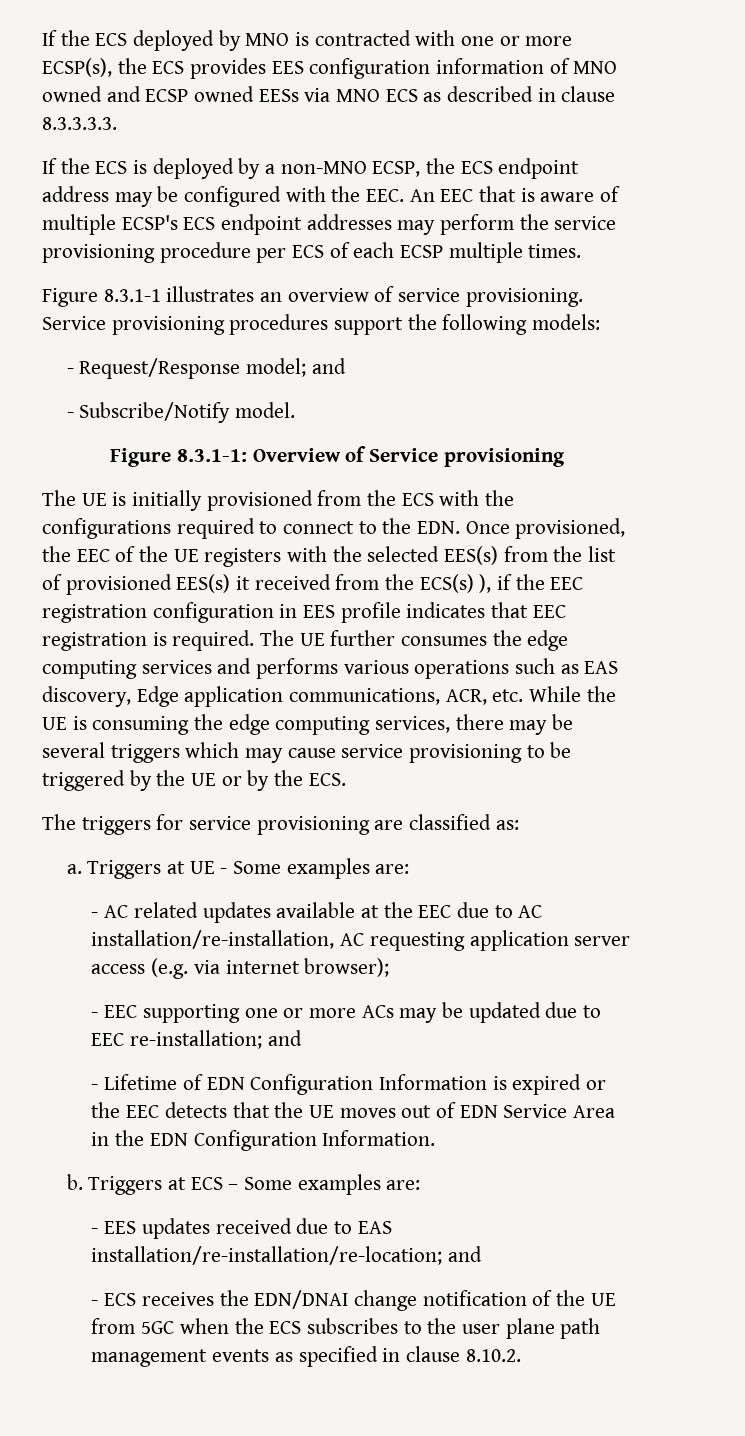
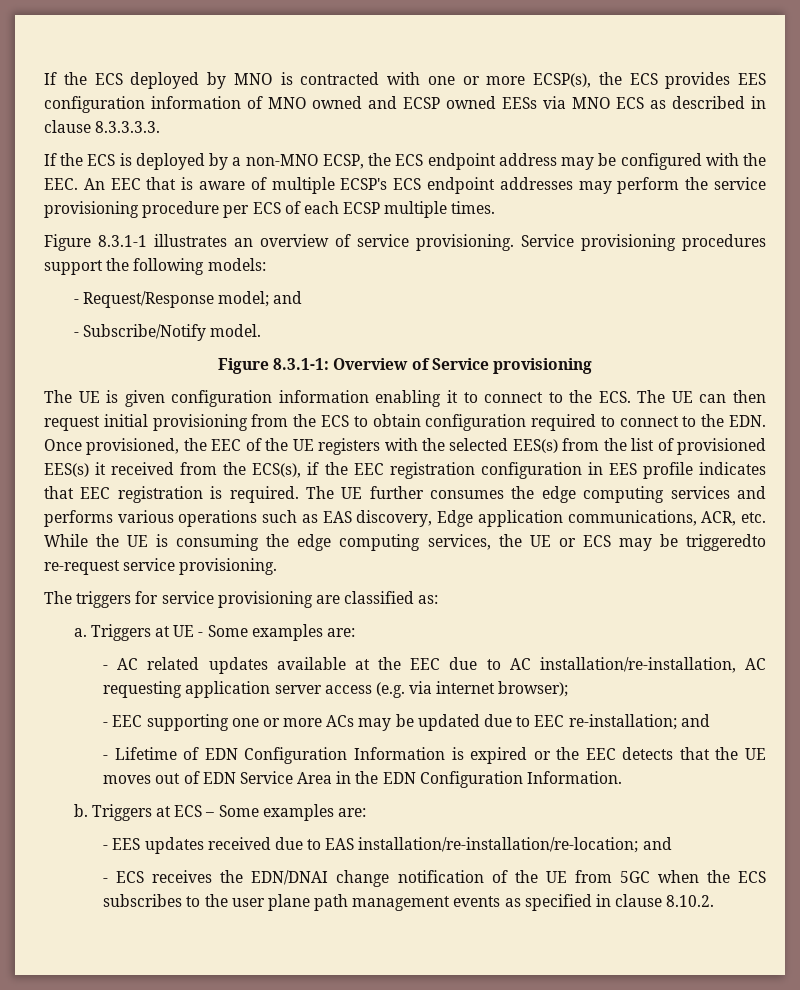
[132,490,515,511] [42,518,171,539] initially provisioned from the ECS with the configurations -> [124,390,766,407] [44,414,527,431] given configuration information enabling it to connect to the ECS. The UE can then request initial provisioning from the ECS to obtain configuration
[419,574,492,593] ECS(s) ), -> [252,463,302,478] ECS(s),
[455,714,574,735] [42,742,572,763] [42,770,346,791] there may be several triggers which may cause service provisioning to be triggered by the UE or by the ECS. -> [498,534,766,551] [44,558,278,575] the UE or ECS may be triggeredto re-request service provisioning.

